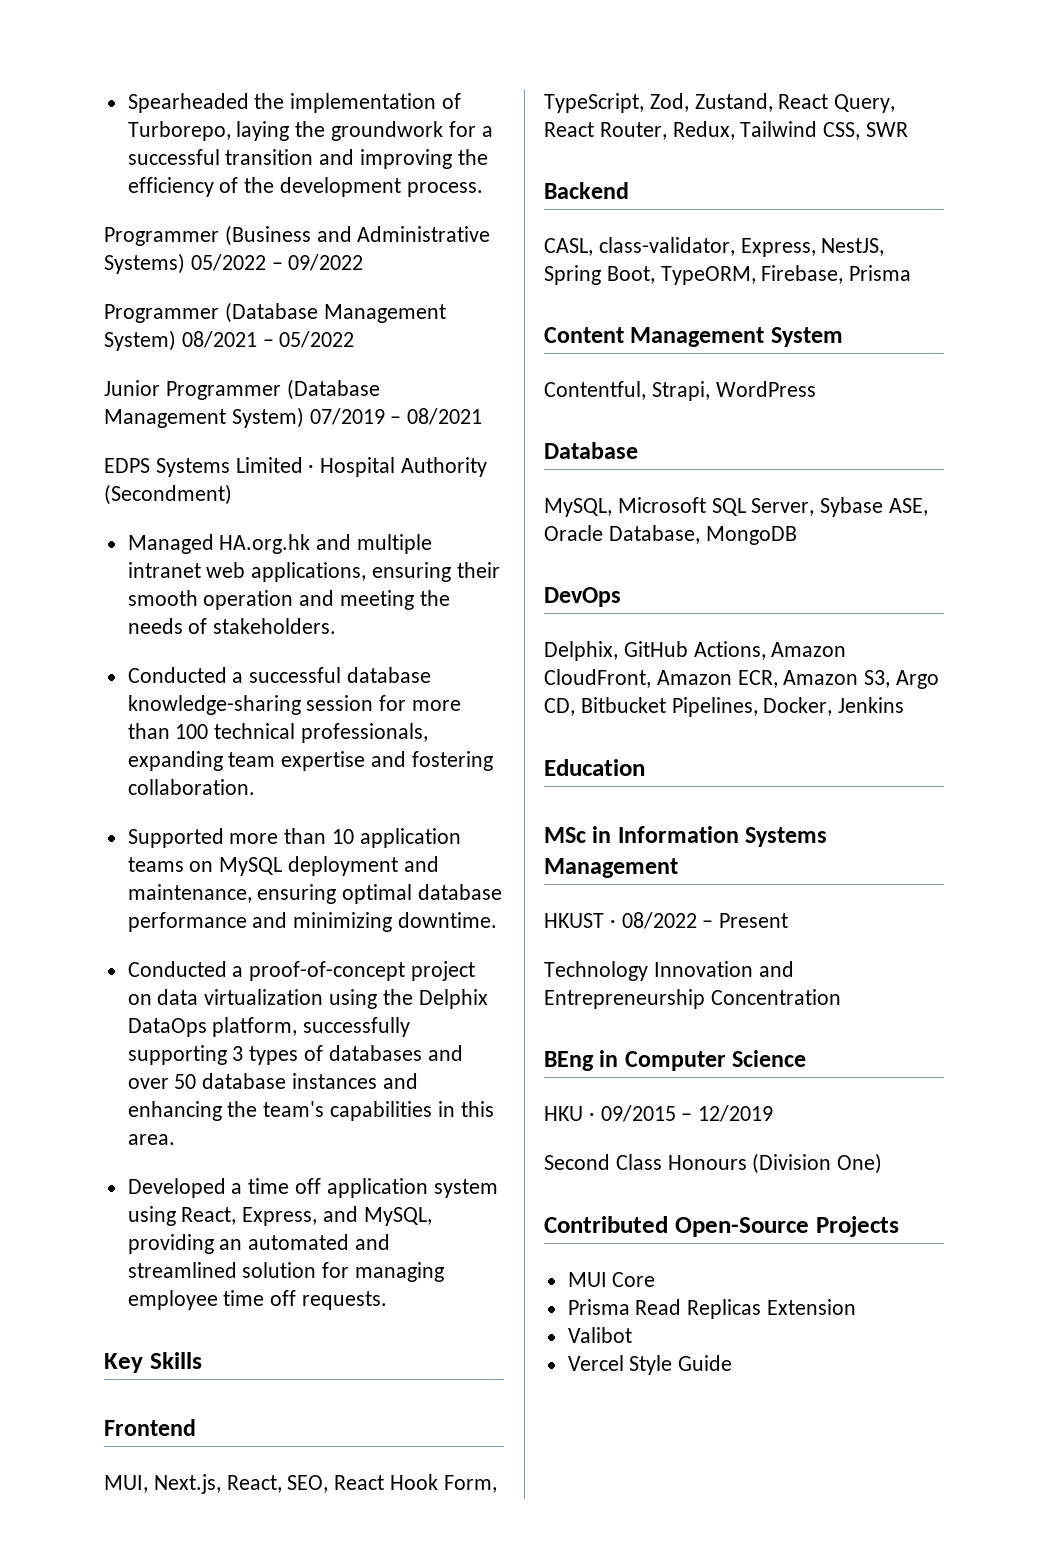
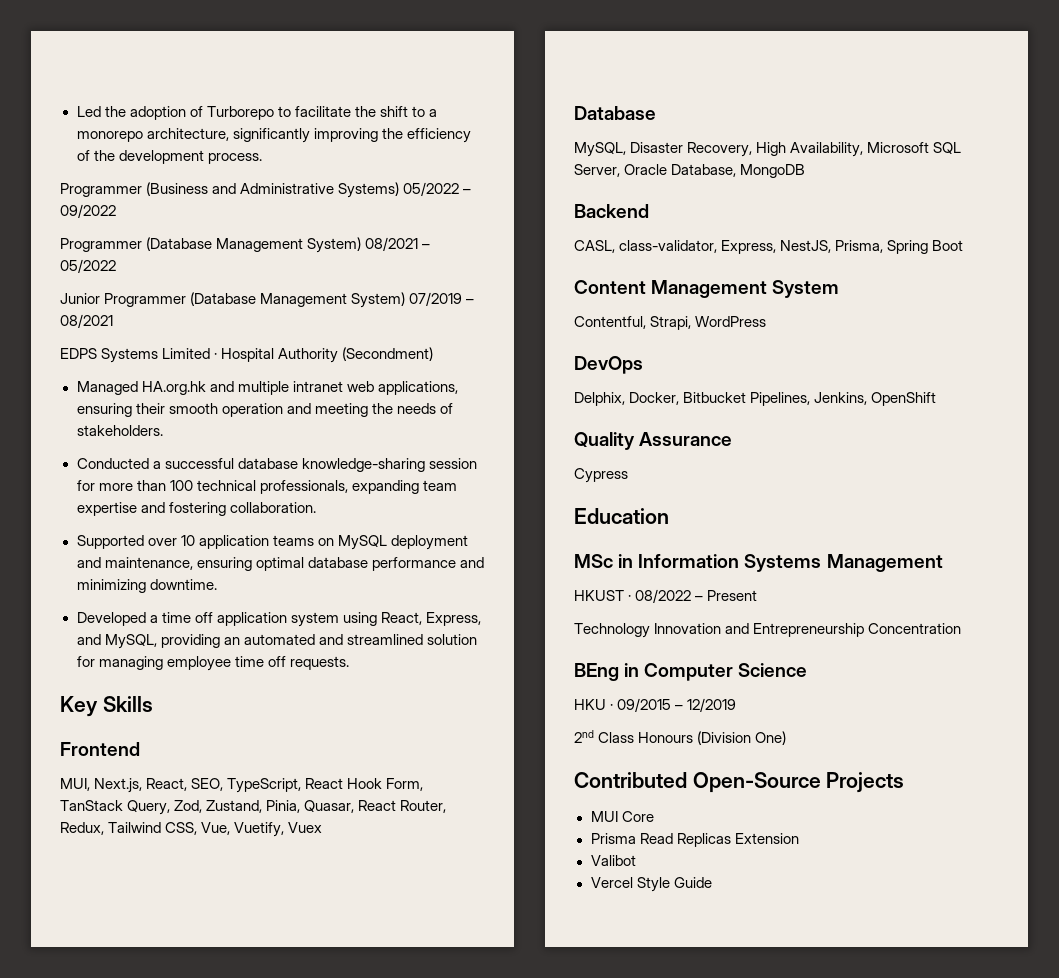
[127,93,462,113] [127,121,493,141] [127,149,355,165] Spearheaded the implementation of Turborepo, laying the groundwork for a successful transition and -> [76,106,438,120] [76,128,310,143] Led the adoption of Turborepo to facilitate the shift to a monorepo architecture, significantly
[229,828,327,844] more than -> [147,538,177,546] over
[127,961,476,981] [127,989,488,1009] [127,1017,411,1037] [127,1045,463,1065] [127,1073,418,1089] [127,1101,494,1121] [127,1134,175,1145] // Conducted a proof-of-concept project on data virtualization using the Delphix DataOps platform, successfully supporting 3 types of databases and over 50 database instances and enhancing the team's capabilities in this area. -> (217, 584) none
(329, 1484) none -> [227,778,302,793] TypeScript,
[544,93,896,113] TypeScript, Zod, Zustand, React Query, -> [60,800,355,815] TanStack Query, Zod, Zustand, Pinia, Quasar,
[866,122,909,137] SWR -> [201,822,323,837] [574,106,656,120] [574,142,962,157] [574,164,806,178] Vue, Vuetify, Vuex // Database // MySQL, Disaster Recovery, High Availability, Microsoft SQL Server, Oracle Database, MongoDB
[544,265,912,285] Spring Boot, TypeORM, Firebase, Prisma -> [835,240,964,254] Prisma, Spring Boot
[544,442,638,459] [544,497,929,517] [544,525,797,545] [544,587,621,607] [544,641,847,661] [544,669,940,689] [544,697,905,717] Database // MySQL, Microsoft SQL Server, Sybase ASE, Oracle Database, MongoDB // DevOps // Delphix, GitHub Actions, Amazon CloudFront, Amazon ECR, Amazon S3, Argo CD, Bitbucket Pipelines, Docker, Jenkins -> [574,356,643,374] [574,392,937,406] [574,432,733,450] [574,468,628,483] DevOps // Delphix, Docker, Bitbucket Pipelines, Jenkins, OpenShift // Quality Assurance // Cypress
[544,1154,610,1170] Second -> [574,730,594,743] 2nd

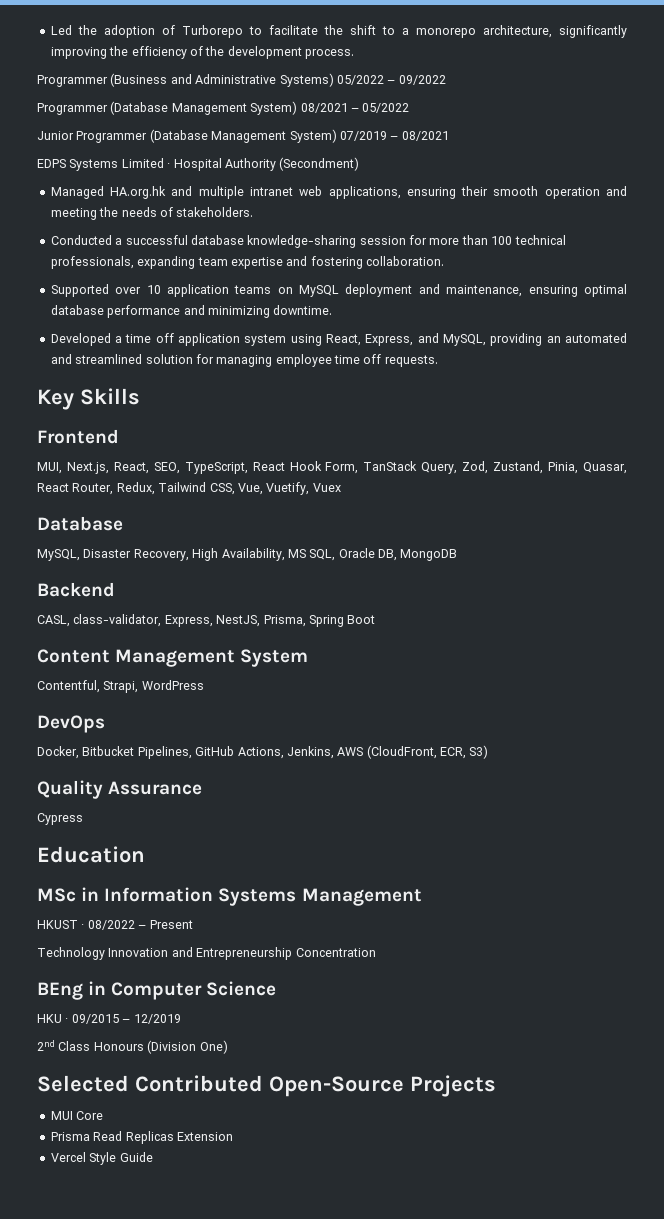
[867,142,962,154] [574,164,737,177] Microsoft SQL Server, Oracle Database, -> [287,548,397,561] MS SQL, Oracle DB,
[574,392,625,406] Delphix, -> (105, 724) none
[814,392,937,406] Jenkins, OpenShift -> [195,745,489,759] GitHub Actions, Jenkins, AWS (CloudFront, ECR, S3)
(787, 738) none -> [37,1075,129,1092] Selected
[590,855,636,866] // Valibot -> (233, 1136) none

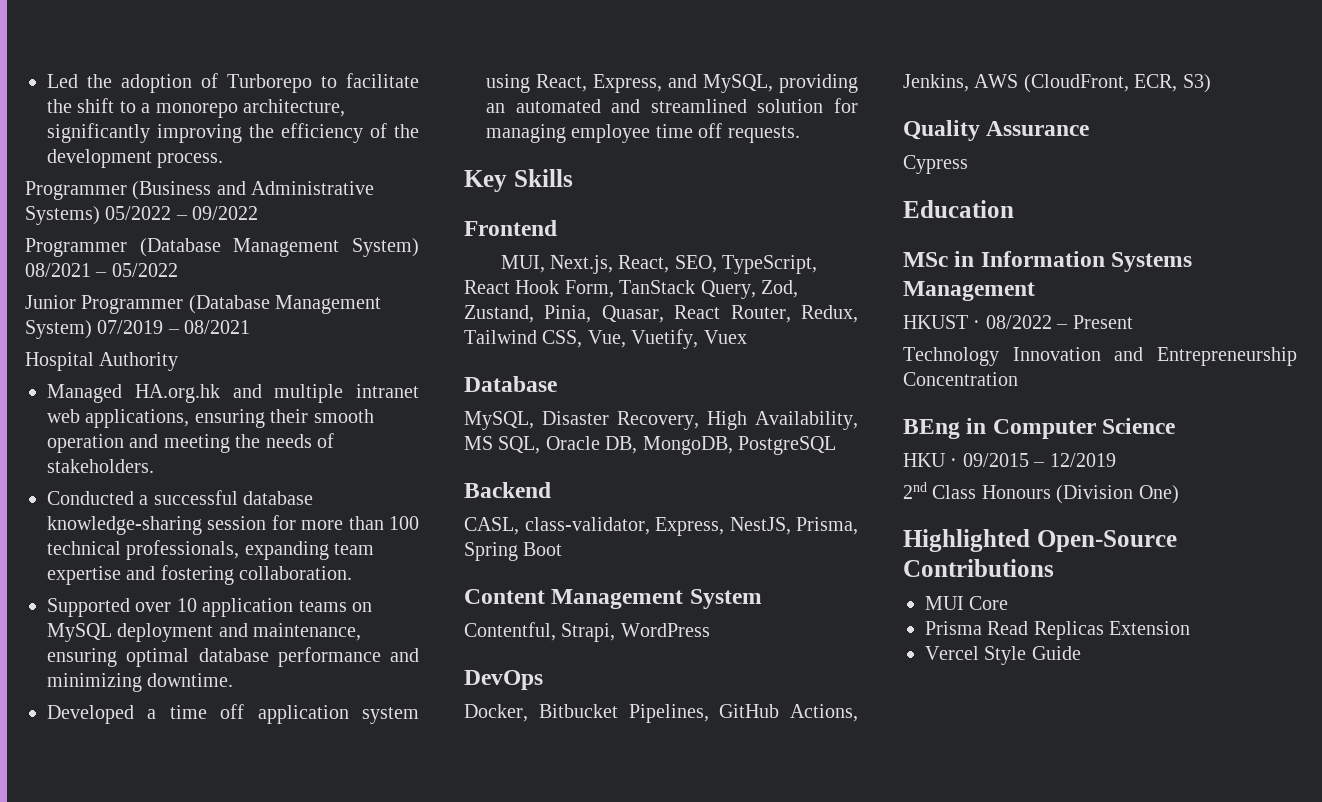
[37,158,171,171] EDPS Systems Limited · -> (251, 327) none
[279,157,360,171] (Secondment) -> (179, 361) none
[400,549,458,561] MongoDB -> [642,436,836,455] MongoDB, PostgreSQL
[37,1075,496,1097] Selected Contributed Open-Source Projects -> [903,529,1177,552] [903,559,1054,577] Highlighted Open-Source Contributions

